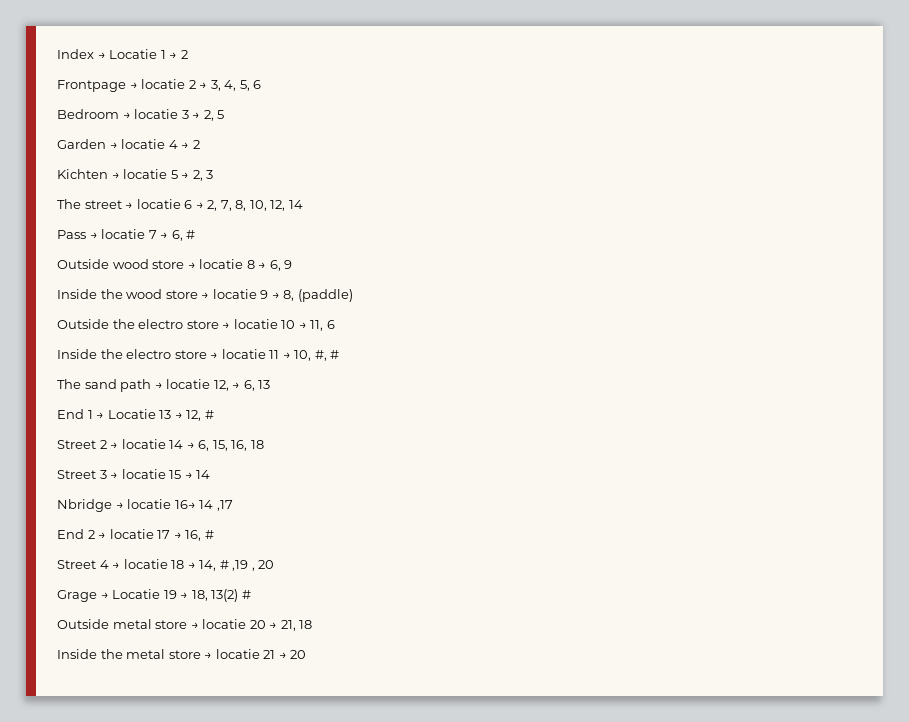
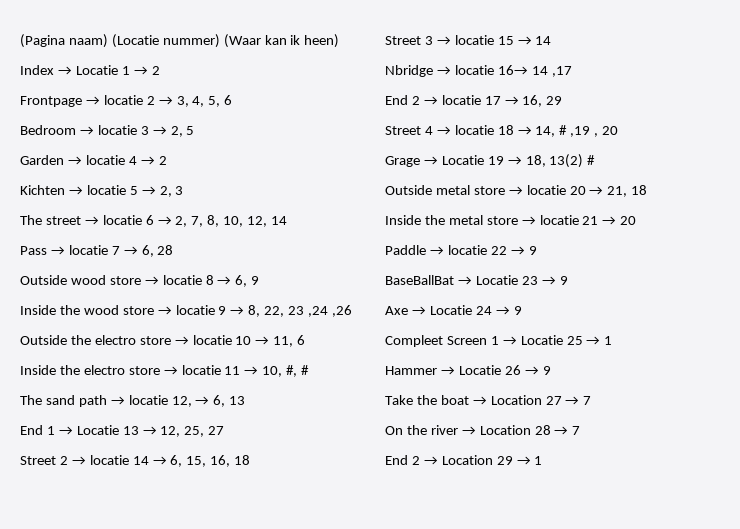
(57, 54) none -> [20,34,340,48] (Pagina naam) (Locatie nummer) (Waar kan ik heen) //
[186,230,196,239] # -> [157,245,174,255] 28
[297,289,353,302] (paddle) -> [264,305,352,317] 22, 23 ,24 ,26
[204,410,214,419] # -> [184,426,225,437] 25, 27
[204,530,214,539] # -> [546,96,563,105] 29
(307, 654) none -> [385,245,537,255] [385,275,568,285] [385,305,522,315] [385,335,613,347] [385,365,551,375] [385,395,592,405] [385,425,581,435] [385,455,543,465] // Paddle → locatie 22 → 9 // BaseBallBat → Locatie 23 → 9 // Axe → Locatie 24 → 9 // Compleet Screen 1 → Locatie 25 → 1 // Hammer → Locatie 26 → 9 // Take the boat → Location 27 → 7 // On the river → Location 28 → 7 // End 2 → Location 29 → 1

